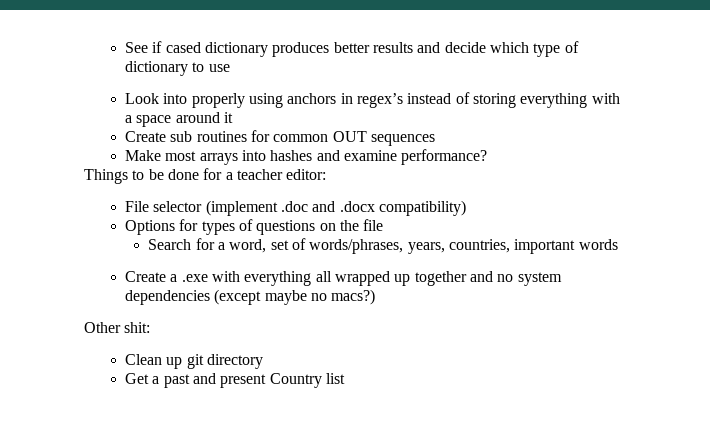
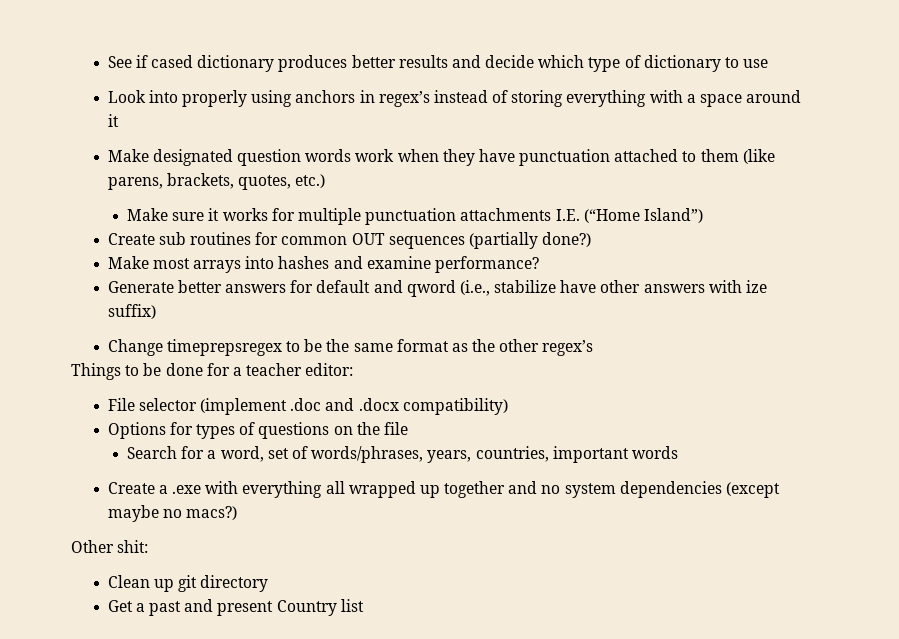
(234, 117) none -> [107,149,775,166] [107,173,326,190] [127,208,703,225] // Make designated question words work when they have punctuation attached to them (like parens, brackets, quotes, etc.) // Make sure it works for multiple punctuation attachments I.E. (“Home Island”)
(435, 140) none -> [468,232,592,249] (partially done?)
(488, 157) none -> [107,280,767,297] [107,304,156,319] [107,339,594,356] // Generate better answers for default and qword (i.e., stabilize have other answers with ize suffix) // Change timeprepsregex to be the same format as the other regex’s

